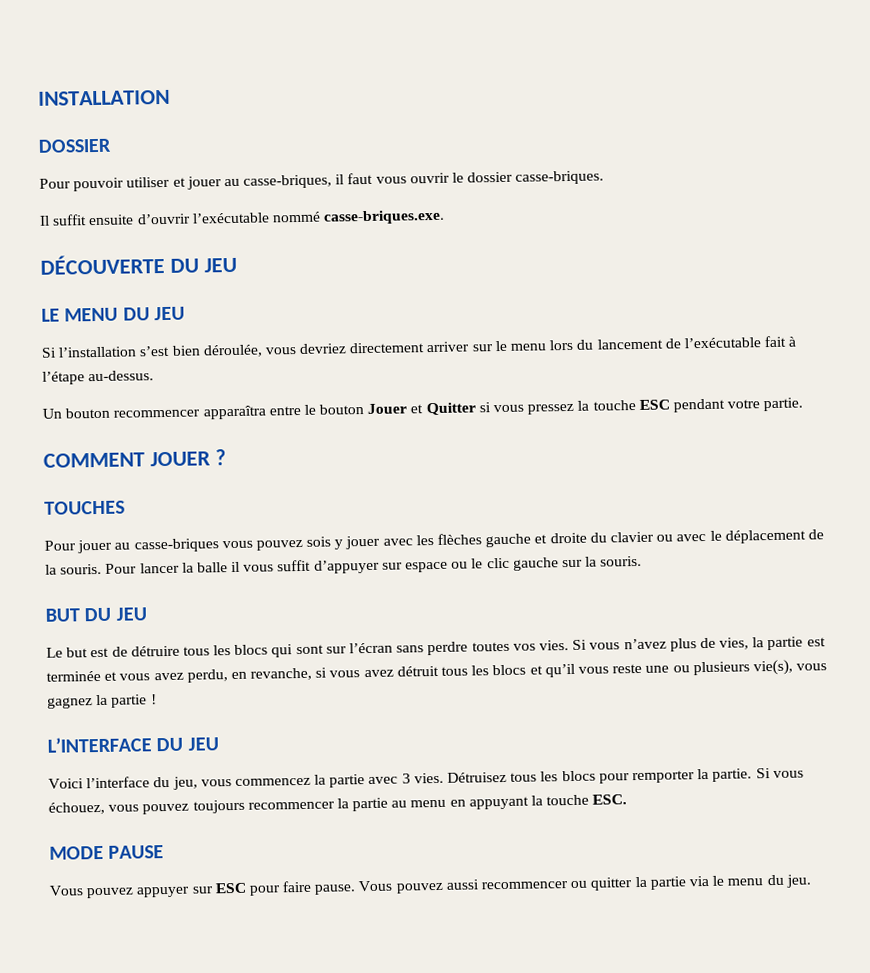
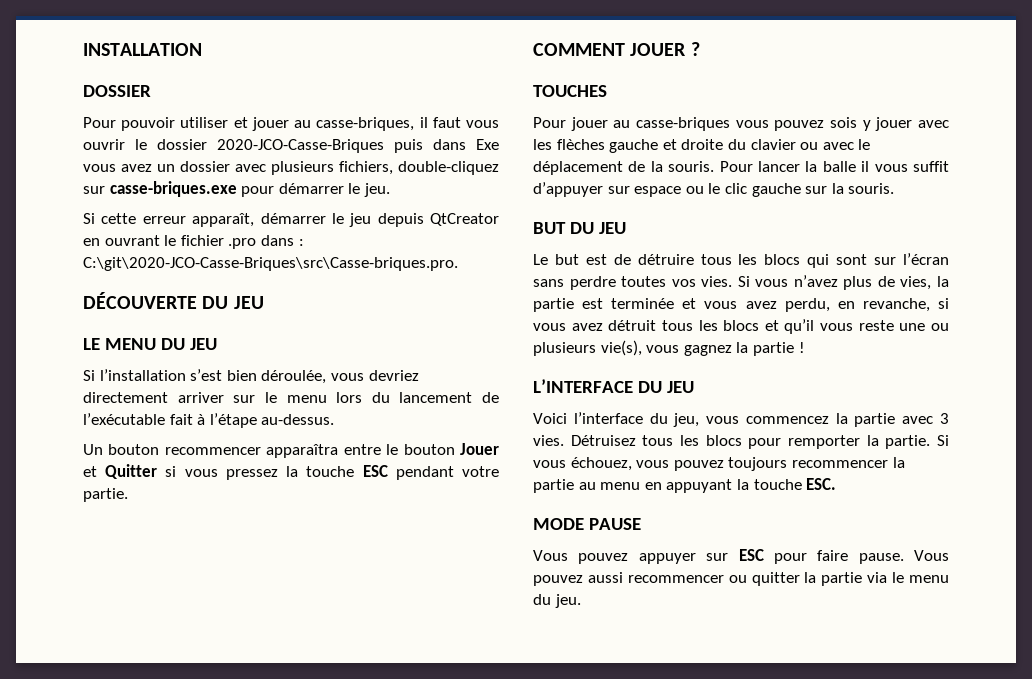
[515,170,605,185] [39,209,446,226] casse-briques. // Il suffit ensuite d’ouvrir l’exécutable nommé casse-briques.exe. -> [217,139,499,153] [83,161,499,175] [83,181,390,197] [83,213,499,227] [83,235,304,249] [83,257,458,271] 2020-JCO-Casse-Briques puis dans Exe vous avez un dossier avec plusieurs fichiers, double-cliquez sur casse-briques.exe pour démarrer le jeu. // Si cette erreur apparaît, démarrer le jeu depuis QtCreator en ouvrant le fichier .pro dans : C:\git\2020-JCO-Casse-Briques\src\Casse-briques.pro.

